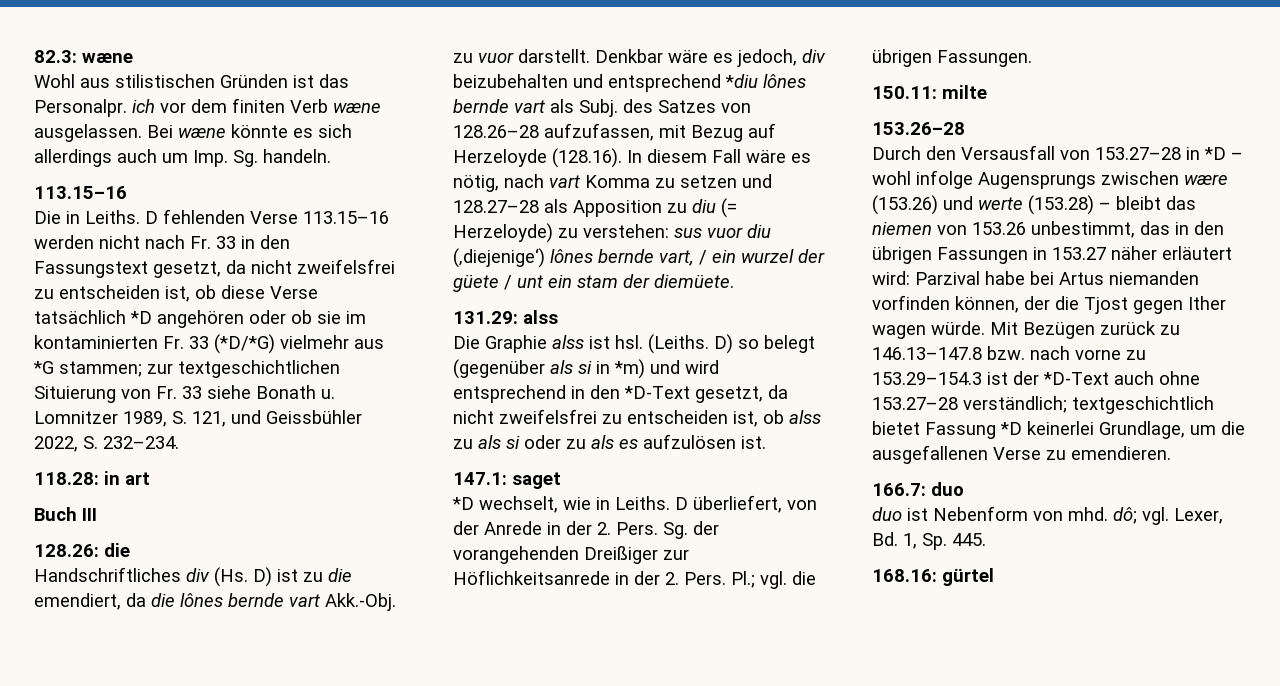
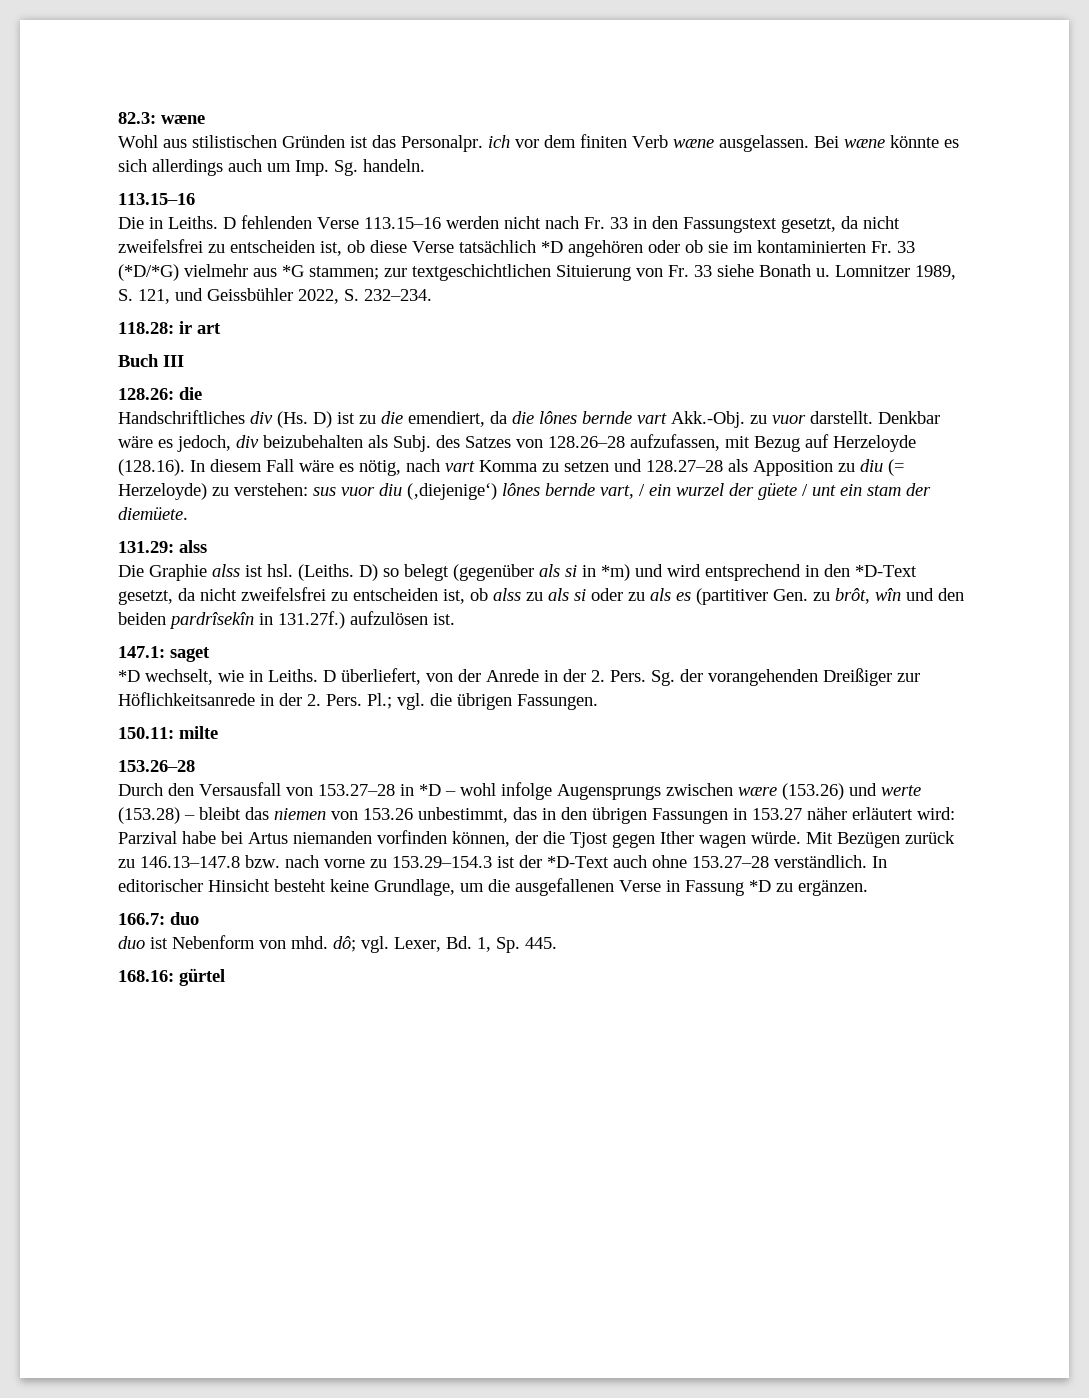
[104,471,120,485] in -> [179,321,192,334] ir
[573,74,806,92] [453,99,545,113] und entsprechend *diu lônes bernde vart -> (363, 441) none
(638, 444) none -> [696,588,964,605] [118,611,345,629] (partitiver Gen. zu brôt, wîn und den beiden pardrîsekîn in 131.27f.)
[963,396,1214,414] [872,421,1094,439] verständlich; textgeschichtlich bietet Fassung *D keinerlei -> [774,855,887,868] [118,879,369,892] verständlich. In editorischer Hinsicht besteht keine
[1046,446,1171,460] zu emendieren. -> [666,880,868,896] in Fassung *D zu ergänzen.

